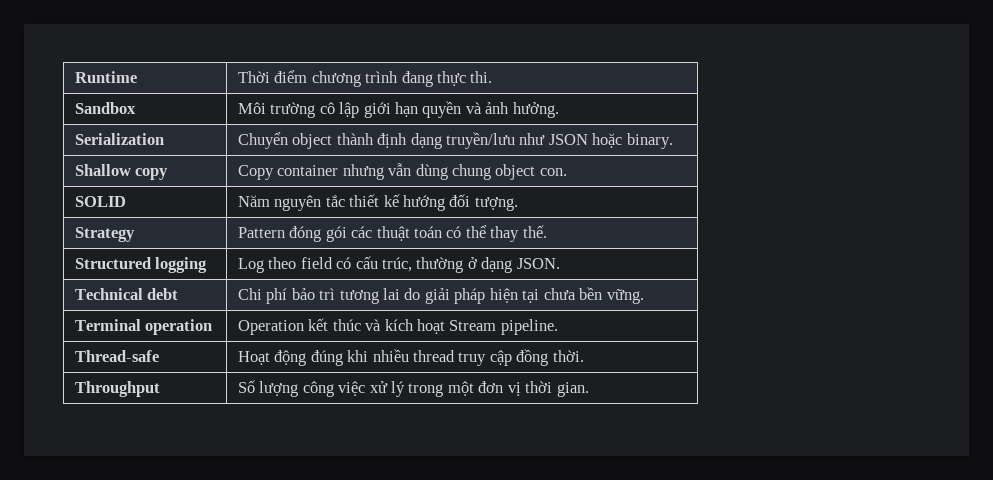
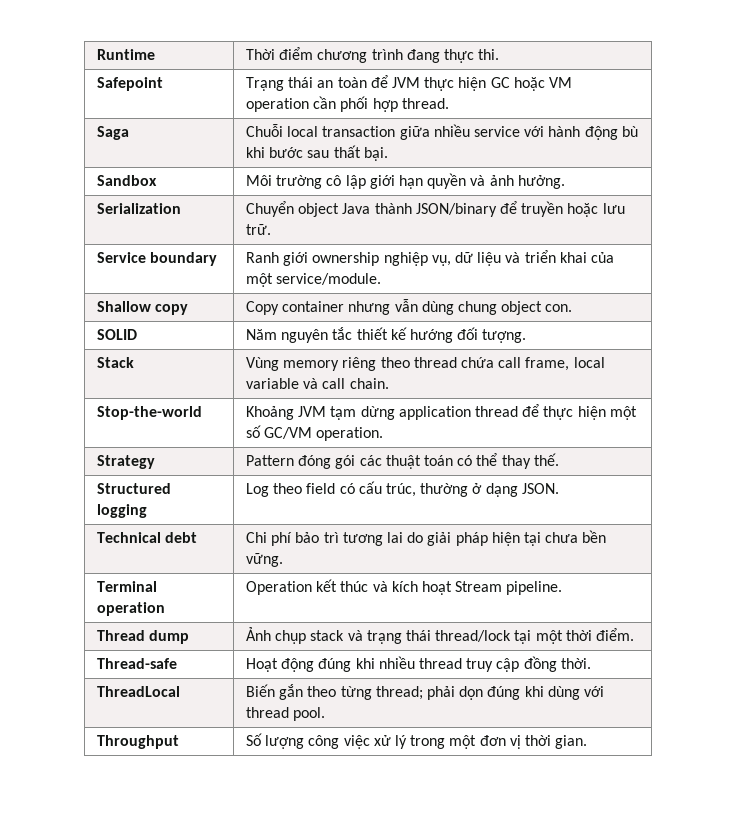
(493, 77) none -> [97,77,164,91] [246,75,572,91] [246,96,449,112] [97,126,130,140] [246,124,638,140] [246,145,388,161] // Safepoint | Trạng thái an toàn để JVM thực hiện GC hoặc VM operation cần phối hợp thread. // Saga | Chuỗi local transaction giữa nhiều service với hành động bù khi bước sau thất bại.
[336,132,673,149] thành định dạng truyền/lưu như JSON hoặc binary. -> [342,201,625,217] [246,224,272,235] [97,252,218,266] [246,250,614,266] [246,273,382,287] Java thành JSON/binary để truyền hoặc lưu trữ. // Service boundary | Ranh giới ownership nghiệp vụ, dữ liệu và triển khai của một service/module.
(518, 204) none -> [97,357,135,368] [246,357,605,371] [246,378,389,389] [97,406,203,420] [246,404,637,420] [246,425,384,441] // Stack | Vùng memory riêng theo thread chứa call frame, local variable và call chain. // Stop-the-world | Khoảng JVM tạm dừng application thread để thực hiện một số GC/VM operation.
(558, 327) none -> [97,630,190,644] [246,627,634,644] // Thread dump | Ảnh chụp stack và trạng thái thread/lock tại một thời điểm.
(584, 356) none -> [97,686,181,697] [246,684,604,700] [246,707,326,721] // ThreadLocal | Biến gắn theo từng thread; phải dọn đúng khi dùng với thread pool.

